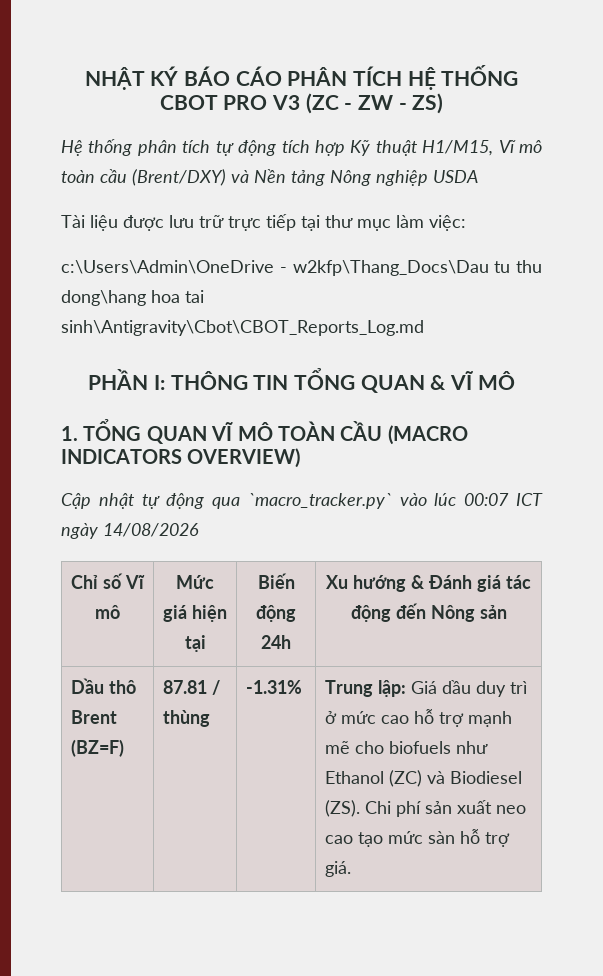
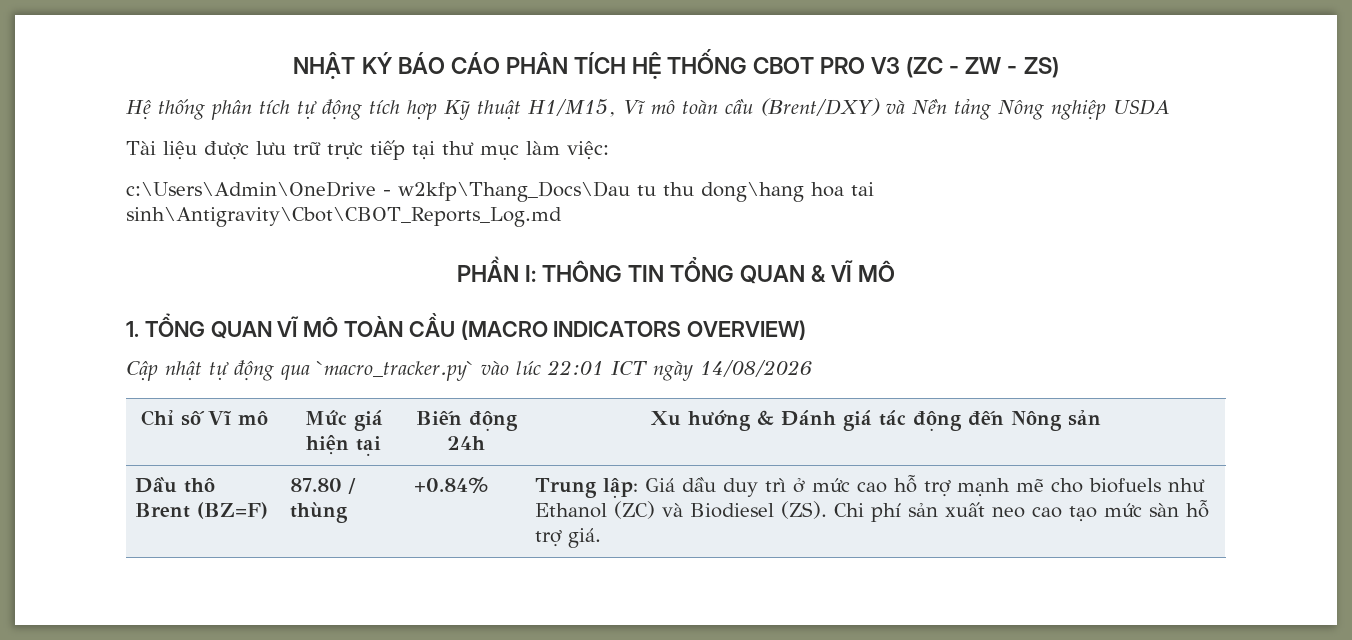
[464,493,510,506] 00:07 -> [546,360,604,375] 22:01
[162,680,207,694] 87.81 -> [290,478,343,492] 87.80
[245,680,302,694] -1.31% -> [414,477,489,493] +0.84%

